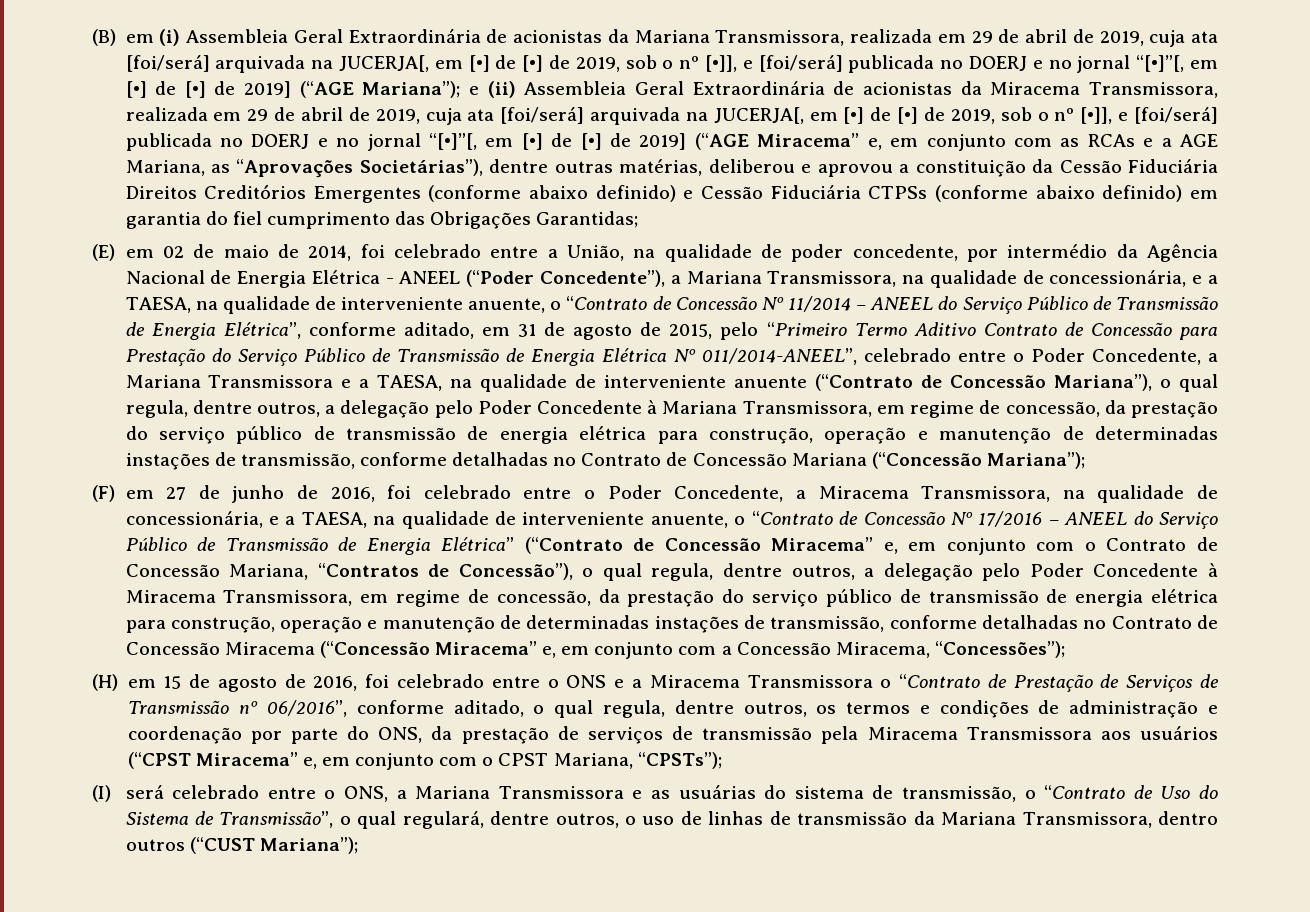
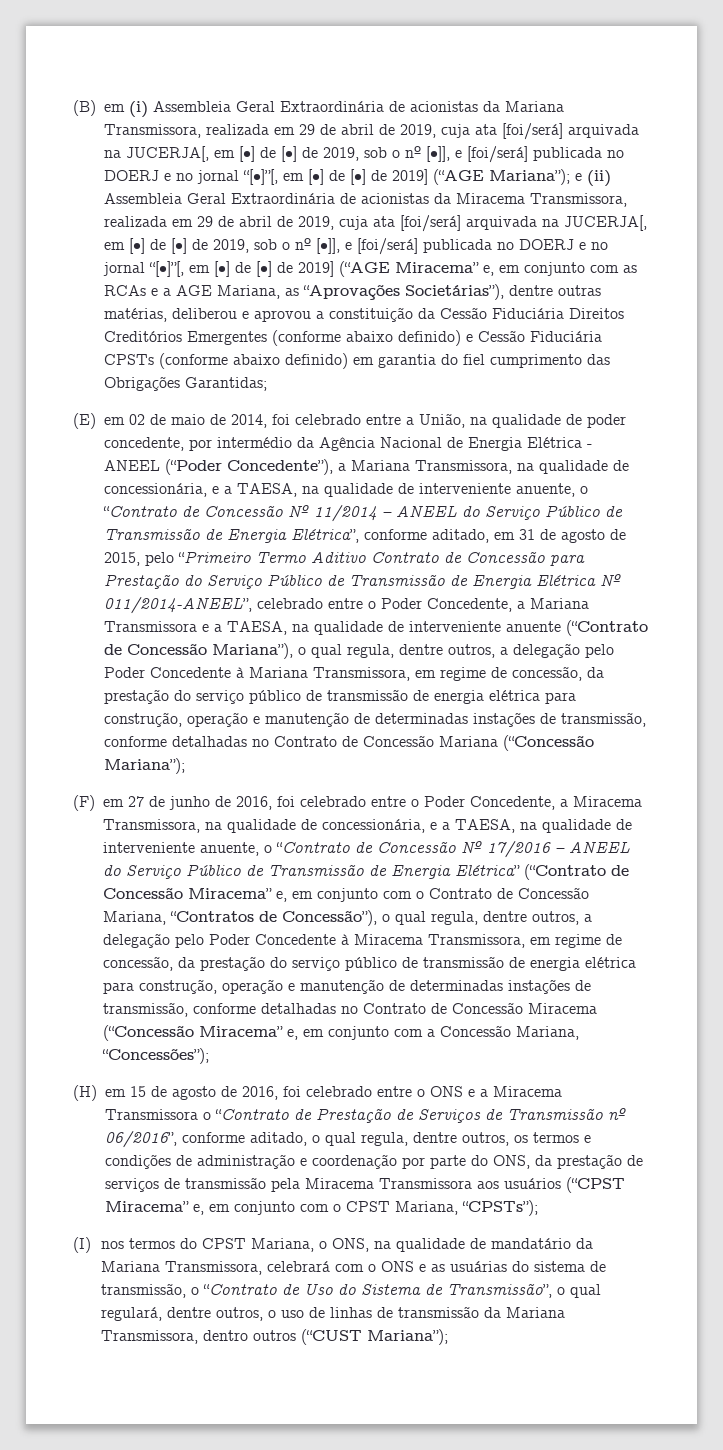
[868,186,928,199] CTPSs -> [104,354,154,365] CPSTs
[835,642,930,658] Miracema, -> [516,1026,579,1040] Mariana,
[125,785,624,802] será celebrado entre o ONS, a Mariana Transmissora -> [100,1238,593,1252] [100,1261,414,1275] nos termos do CPST Mariana, o ONS, na qualidade de mandatário da Mariana Transmissora, celebrará com o ONS

